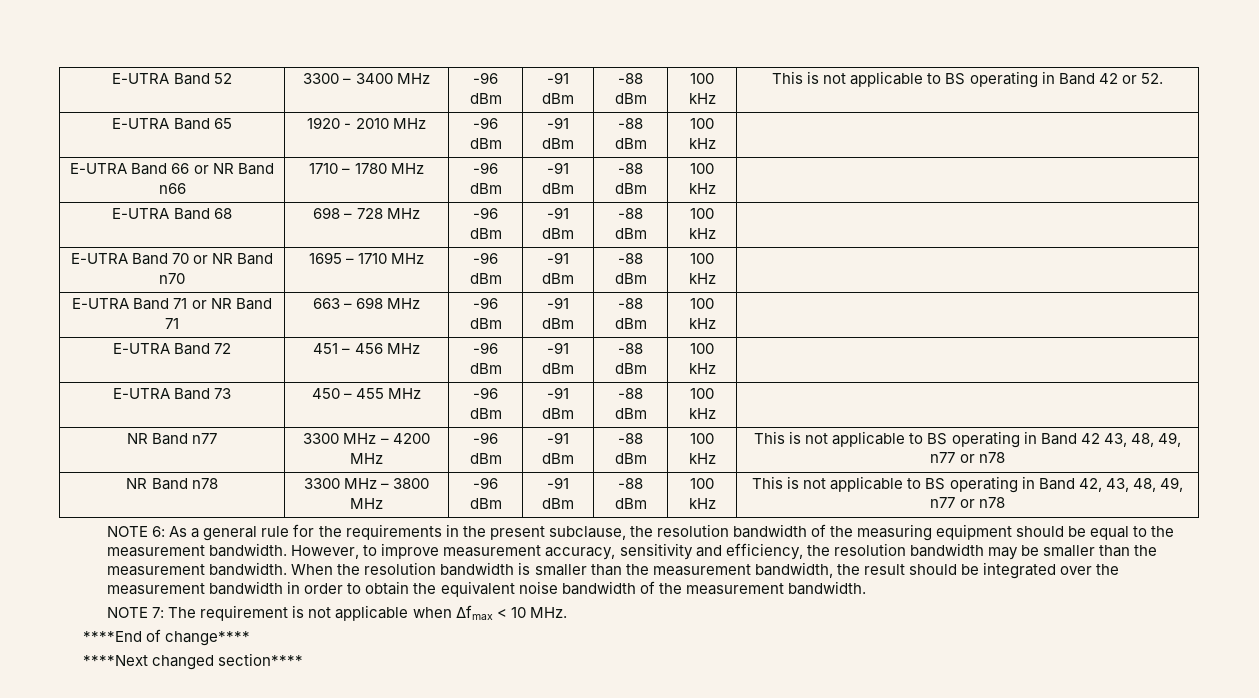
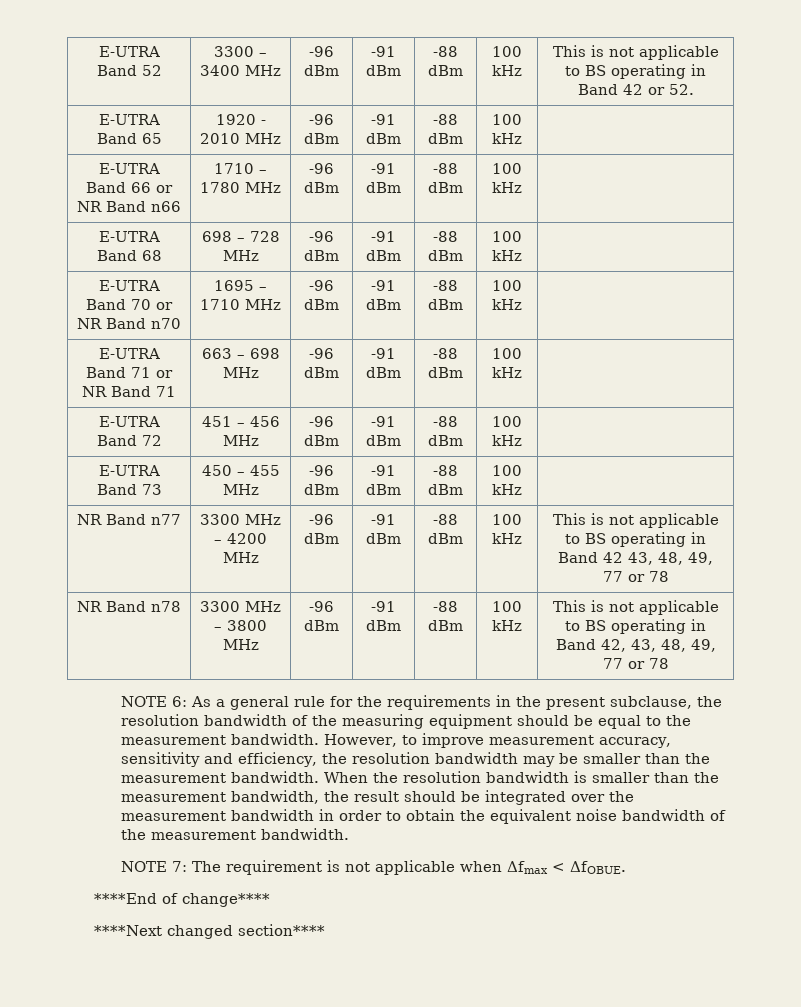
[930,452,1005,463] n77 or n78 -> [602,571,669,582] 77 or 78
[930,497,1005,508] n77 or n78 -> [602,658,669,669] 77 or 78
[510,607,567,618] 10 MHz. -> [570,861,627,874] ΔfOBUE.

